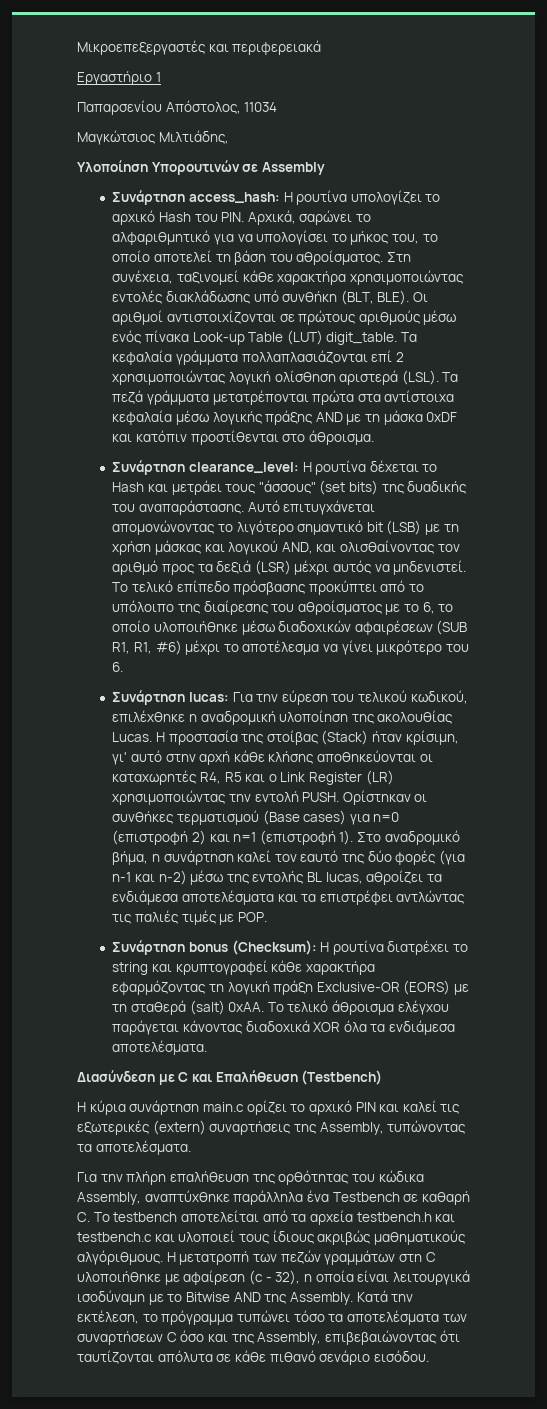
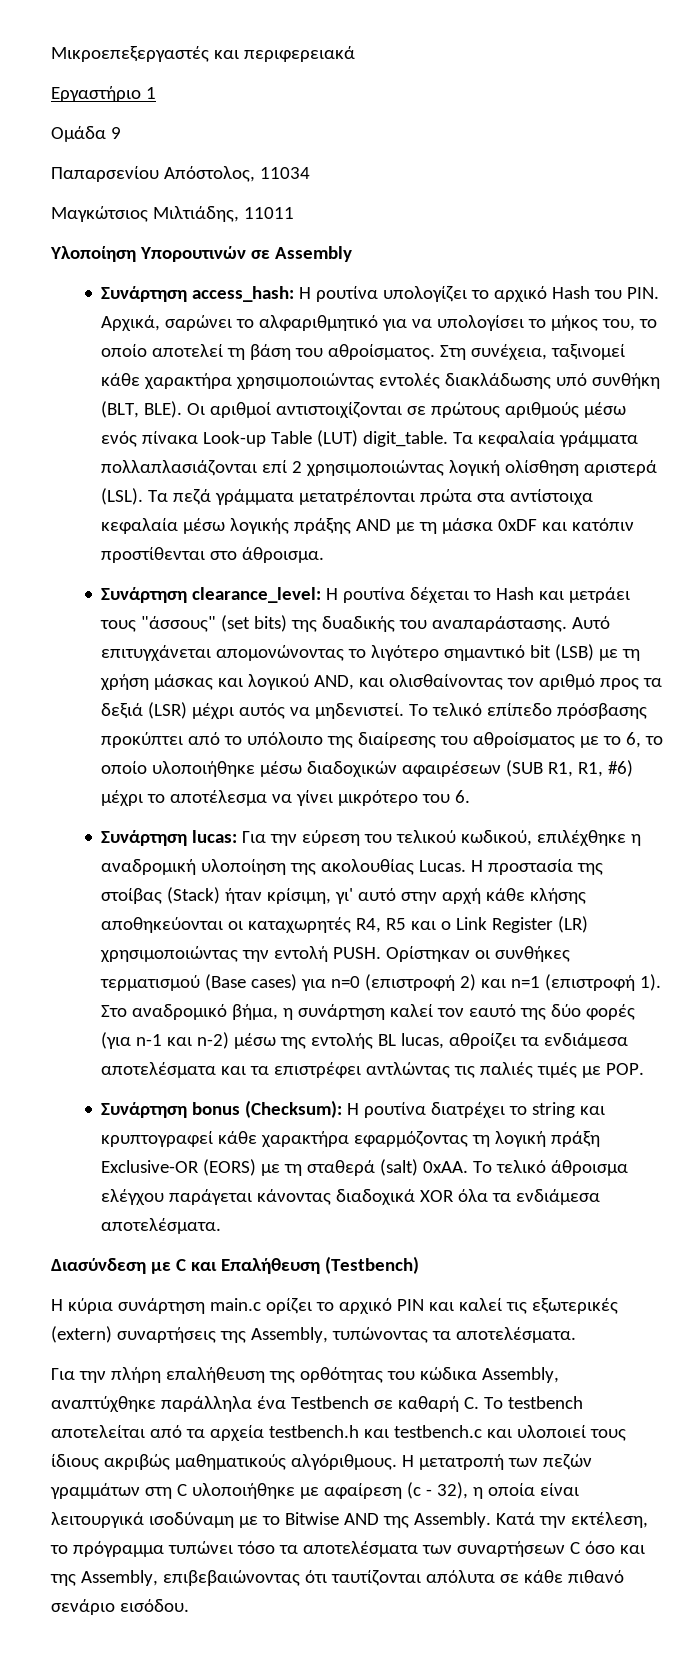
(161, 77) none -> [51,126,121,142] // Ομάδα 9
(229, 137) none -> [243,207,294,219] 11011

